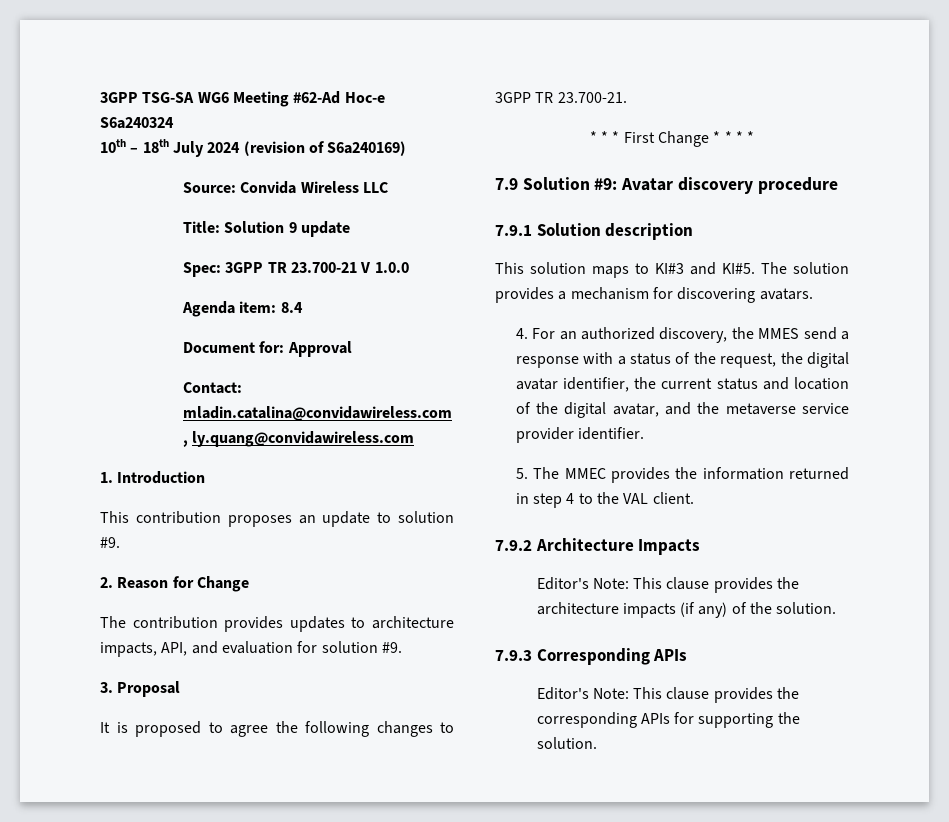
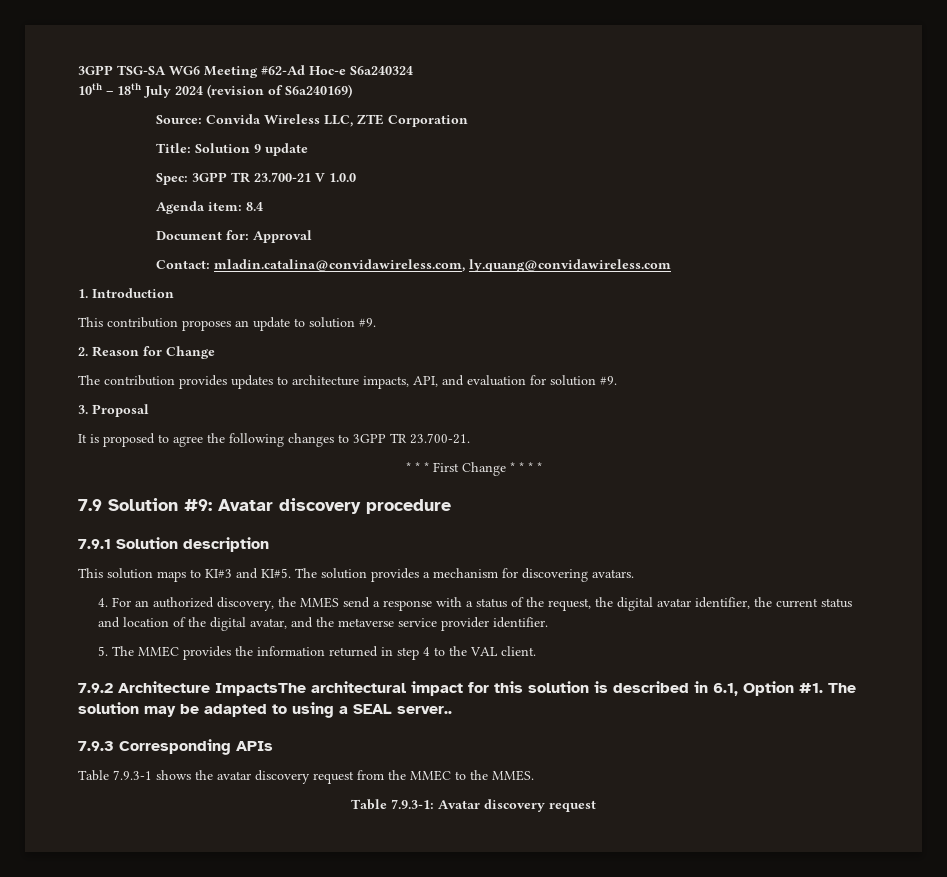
[363,182,389,193] LLC -> [324,114,469,127] LLC, ZTE Corporation
[638,539,701,555] [536,577,800,593] [536,602,837,618] [495,648,688,665] [536,687,800,703] [536,712,800,728] [536,737,597,749] Impacts // Editor's Note: This clause provides the architecture impacts (if any) of the solution. // 7.9.3 Corresponding APIs // Editor's Note: This clause provides the corresponding APIs for supporting the solution. -> [215,681,856,696] [78,702,452,718] [78,739,273,755] [78,770,534,784] [351,799,596,812] ImpactsThe architectural impact for this solution is described in 6.1, Option #1. The solution may be adapted to using a SEAL server.. // 7.9.3 Corresponding APIs // Table 7.9.3-1 shows the avatar discovery request from the MMEC to the MMES. // Table 7.9.3-1: Avatar discovery request

